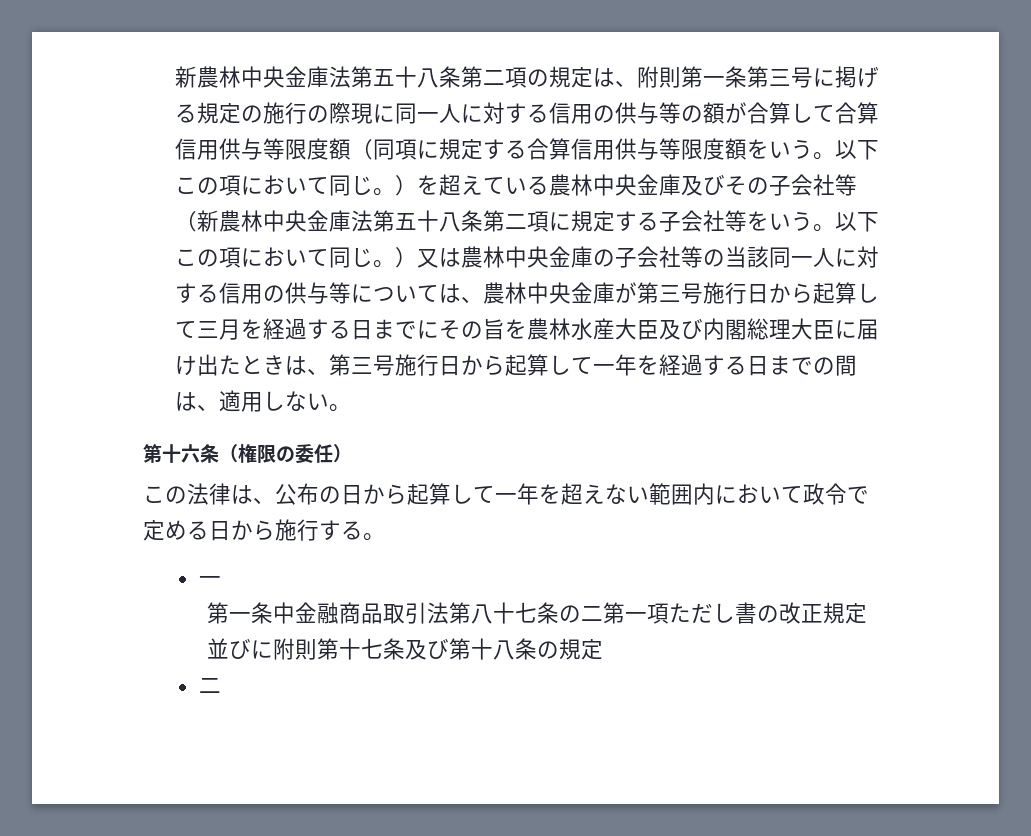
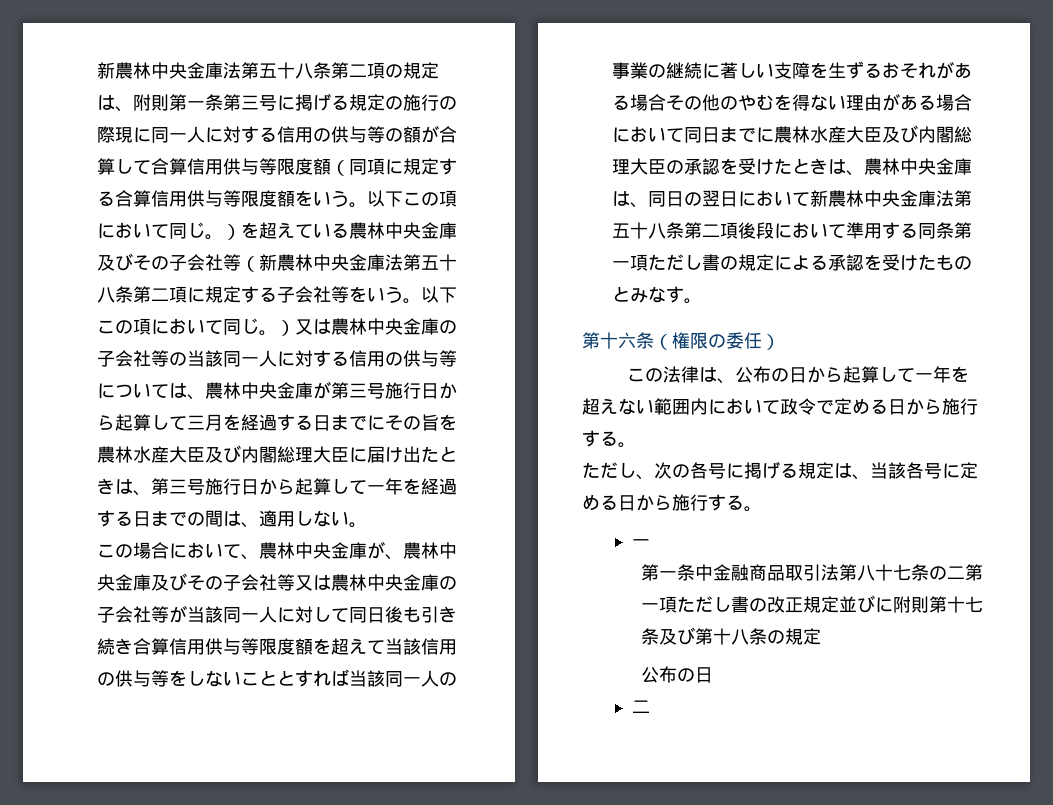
(352, 408) none -> [96,541,457,560] [96,573,457,591] [96,605,457,623] [96,638,457,655] [96,669,457,687] [611,61,972,79] [611,93,972,111] [611,125,972,143] [611,158,972,176] [611,190,972,208] [611,222,972,239] [611,254,972,271] [611,286,702,304] // この場合において、農林中央金庫が、農林中央金庫及びその子会社等又は農林中央金庫の子会社等が当該同一人に対して同日後も引き続き合算信用供与等限度額を超えて当該信用の供与等をしないこととすれば当該同一人の事業の継続に著しい支障を生ずるおそれがある場合その他のやむを得ない理由がある場合において同日までに農林水産大臣及び内閣総理大臣の承認を受けたときは、農林中央金庫は、同日の翌日において新農林中央金庫法第五十八条第二項後段において準用する同条第一項ただし書の規定による承認を受けたものとみなす。
(385, 537) none -> [582,461,978,480] [582,494,762,512] // ただし、次の各号に掲げる規定は、当該各号に定める日から施行する。
(604, 649) none -> [641,666,714,683] // 公布の日

